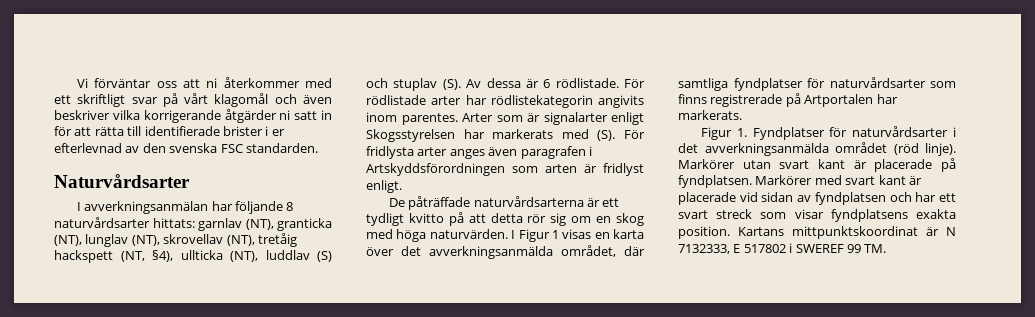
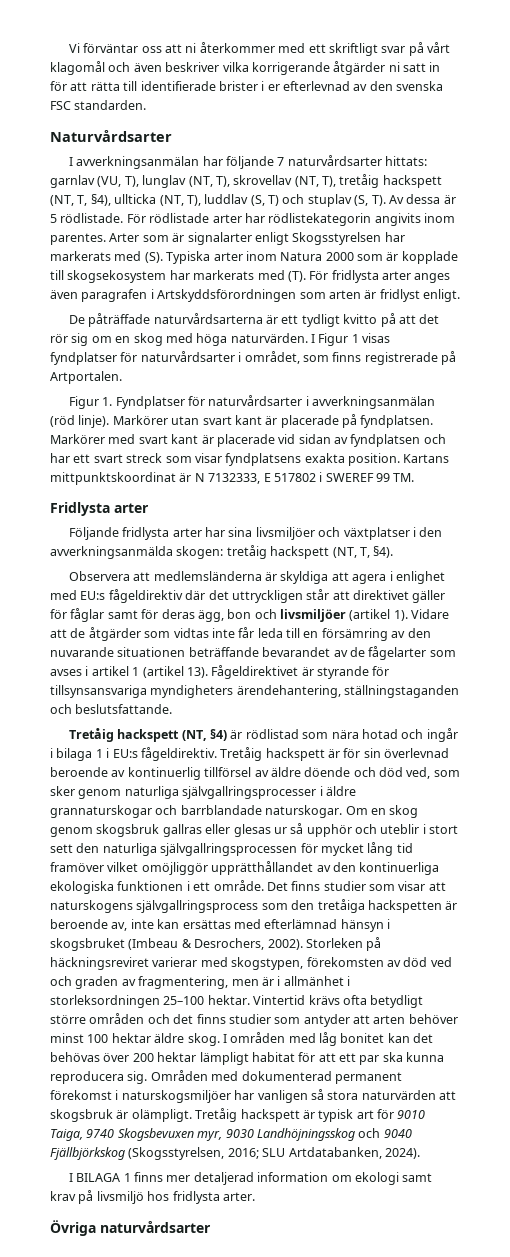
[286,202,294,211] 8 -> [277,157,285,166] 7
[245,218,332,231] [54,233,297,247] [54,250,145,263] (NT), granticka (NT), lunglav (NT), skrovellav (NT), tretåig hackspett (NT, -> [97,174,442,188] [50,195,88,206] (VU, T), lunglav (NT, T), skrovellav (NT, T), tretåig hackspett (NT, T,
[230,250,332,262] [366,78,461,91] (NT), luddlav (S) och stuplav (S). -> [159,194,386,207] (NT, T), luddlav (S, T) och stuplav (S, T).
[543,79,551,88] 6 -> [50,214,57,223] 5
(616, 135) none -> [166,251,458,264] [50,270,306,283] Typiska arter inom Natura 2000 som är kopplade till skogsekosystem har markerats med (T).
[490,213,523,223] detta -> [419,314,440,324] det
[594,229,644,239] [366,245,645,259] [678,78,728,91] en karta över det avverkningsanmälda området, där samtliga -> (391, 338) none
(926, 82) none -> [238,351,300,364] i området,
[804,94,898,107] [678,110,742,120] Artportalen har markerats. -> [50,371,122,384] Artportalen.
[678,142,887,156] det avverkningsanmälda området -> [312,396,436,409] avverkningsanmälan
(887, 248) none -> [50,502,149,516] [68,527,443,540] [50,545,394,559] [68,571,445,584] [50,589,446,603] [50,608,450,622] [50,627,431,641] [50,646,456,660] [50,665,390,679] [50,685,460,698] [50,704,173,714] [68,728,458,742] [50,747,450,761] [50,767,460,780] [50,786,356,799] [50,805,419,818] [50,823,459,837] [50,842,413,856] [50,861,440,875] [50,880,446,894] [50,899,458,913] [50,919,390,932] [50,937,382,951] [50,957,452,970] [50,976,350,989] [50,995,424,1008] [50,1013,458,1027] [50,1032,434,1046] [50,1052,445,1065] [50,1070,402,1084] [50,1089,456,1103] [50,1108,426,1122] [50,1128,412,1141] [50,1147,420,1160] [68,1172,433,1185] [50,1190,255,1204] [50,1220,211,1236] // Fridlysta arter // Följande fridlysta arter har sina livsmiljöer och växtplatser i den avverkningsanmälda skogen: tretåig hackspett (NT, T, §4). // Observera att medlemsländerna är skyldiga att agera i enlighet med EU:s fågeldirektiv där det uttryckligen står att direktivet gäller för fåglar samt för deras ägg, bon och livsmiljöer (artikel 1). Vidare att de åtgärder som vidtas inte får leda till en försämring av den nuvarande situationen beträffande bevarandet av de fågelarter som avses i artikel 1 (artikel 13). Fågeldirektivet är styrande för tillsynsansvariga myndigheters ärendehantering, ställningstaganden och beslutsfattande. // Tretåig hackspett (NT, §4) är rödlistad som nära hotad och ingår i bilaga 1 i EU:s fågeldirektiv. Tretåig hackspett är för sin överlevnad beroende av kontinuerlig tillförsel av äldre döende och död ved, som sker genom naturliga självgallringsprocesser i äldre grannaturskogar och barrblandade naturskogar. Om en skog genom skogsbruk gallras eller glesas ur så upphör och uteblir i stort sett den naturliga självgallringsprocessen för mycket lång tid framöver vilket omöjliggör upprätthållandet av den kontinuerliga ekologiska funktionen i ett område. Det finns studier som visar att naturskogens självgallringsprocess som den tretåiga hackspetten är beroende av, inte kan ersättas med efterlämnad hänsyn i skogsbruket (Imbeau & Desrochers, 2002). Storleken på häckningsreviret varierar med skogstypen, förekomsten av död ved och graden av fragmentering, men är i allmänhet i storleksordningen 25–100 hektar. Vintertid krävs ofta betydligt större områden och det finns studier som antyder att arten behöver minst 100 hektar äldre skog. I områden med låg bonitet kan det behövas över 200 hektar lämpligt habitat för att ett par ska kunna reproducera sig. Områden med dokumenterad permanent förekomst i naturskogsmiljöer har vanligen så stora naturvärden att skogsbruk är olämpligt. Tretåig hackspett är typisk art för 9010 Taiga, 9740 Skogsbevuxen myr, 9030 Landhöjningsskog och 9040 Fjällbjörkskog (Skogsstyrelsen, 2016; SLU Artdatabanken, 2024). // I BILAGA 1 finns mer detaljerad information om ekologi samt krav på livsmiljö hos fridlysta arter. // Övriga naturvårdsarter

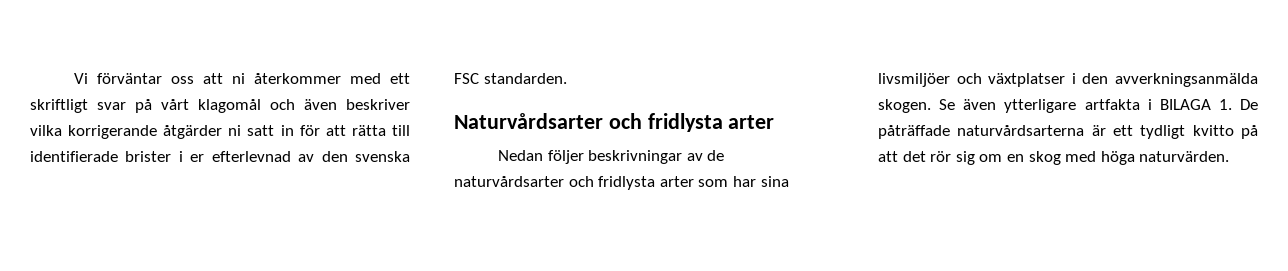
[68,155,428,169] [50,174,442,188] [50,194,456,207] [50,213,455,226] [50,232,405,245] [50,251,458,264] [50,270,451,283] [50,289,460,302] // I avverkningsanmälan har följande 7 naturvårdsarter hittats: garnlav (VU, T), lunglav (NT, T), skrovellav (NT, T), tretåig hackspett (NT, T, §4), ullticka (NT, T), luddlav (S, T) och stuplav (S, T). Av dessa är 5 rödlistade. För rödlistade arter har rödlistekategorin angivits inom parentes. Arter som är signalarter enligt Skogsstyrelsen har markerats med (S). Typiska arter inom Natura 2000 som är kopplade till skogsekosystem har markerats med (T). För fridlysta arter anges även paragrafen i Artskyddsförordningen som arten är fridlyst enligt. // -> [608,113,775,132] [498,150,725,164] [454,176,789,190] [878,73,1258,87] [878,99,1232,113] och fridlysta arter // Nedan följer beskrivningar av de naturvårdsarter och fridlysta arter som har sina livsmiljöer och växtplatser i den avverkningsanmälda skogen. Se även ytterligare artfakta i BILAGA 1.
[311,333,391,346] [50,351,456,365] [50,371,122,384] [68,395,436,409] [50,414,434,428] [50,434,446,447] [50,453,450,466] [50,472,415,485] [50,502,149,516] [68,527,443,540] [50,545,394,559] [68,571,445,584] [50,589,446,603] [50,608,450,622] [50,627,431,641] [50,646,456,660] [50,665,390,679] [50,685,460,698] [50,704,173,714] [68,728,458,742] [50,747,450,761] [50,767,460,780] [50,786,356,799] [50,805,419,818] [50,823,459,837] [50,842,413,856] [50,861,440,875] [50,880,446,894] [50,899,458,913] [50,919,390,932] [50,937,382,951] [50,957,452,970] [50,976,350,989] [50,995,424,1008] [50,1013,458,1027] [50,1032,434,1046] [50,1052,445,1065] [50,1070,402,1084] [50,1089,456,1103] [50,1108,426,1122] [50,1128,412,1141] [50,1147,420,1160] [68,1172,433,1185] [50,1190,255,1204] [50,1220,211,1236] I Figur 1 visas fyndplatser för naturvårdsarter i området, som finns registrerade på Artportalen. // Figur 1. Fyndplatser för naturvårdsarter i avverkningsanmälan (röd linje). Markörer utan svart kant är placerade på fyndplatsen. Markörer med svart kant är placerade vid sidan av fyndplatsen och har ett svart streck som visar fyndplatsens exakta position. Kartans mittpunktskoordinat är N 7132333, E 517802 i SWEREF 99 TM. // Fridlysta arter // Följande fridlysta arter har sina livsmiljöer och växtplatser i den avverkningsanmälda skogen: tretåig hackspett (NT, T, §4). // Observera att medlemsländerna är skyldiga att agera i enlighet med EU:s fågeldirektiv där det uttryckligen står att direktivet gäller för fåglar samt för deras ägg, bon och livsmiljöer (artikel 1). Vidare att de åtgärder som vidtas inte får leda till en försämring av den nuvarande situationen beträffande bevarandet av de fågelarter som avses i artikel 1 (artikel 13). Fågeldirektivet är styrande för tillsynsansvariga myndigheters ärendehantering, ställningstaganden och beslutsfattande. // Tretåig hackspett (NT, §4) är rödlistad som nära hotad och ingår i bilaga 1 i EU:s fågeldirektiv. Tretåig hackspett är för sin överlevnad beroende av kontinuerlig tillförsel av äldre döende och död ved, som sker genom naturliga självgallringsprocesser i äldre grannaturskogar och barrblandade naturskogar. Om en skog genom skogsbruk gallras eller glesas ur så upphör och uteblir i stort sett den naturliga självgallringsprocessen för mycket lång tid framöver vilket omöjliggör upprätthållandet av den kontinuerliga ekologiska funktionen i ett område. Det finns studier som visar att naturskogens självgallringsprocess som den tretåiga hackspetten är beroende av, inte kan ersättas med efterlämnad hänsyn i skogsbruket (Imbeau & Desrochers, 2002). Storleken på häckningsreviret varierar med skogstypen, förekomsten av död ved och graden av fragmentering, men är i allmänhet i storleksordningen 25–100 hektar. Vintertid krävs ofta betydligt större områden och det finns studier som antyder att arten behöver minst 100 hektar äldre skog. I områden med låg bonitet kan det behövas över 200 hektar lämpligt habitat för att ett par ska kunna reproducera sig. Områden med dokumenterad permanent förekomst i naturskogsmiljöer har vanligen så stora naturvärden att skogsbruk är olämpligt. Tretåig hackspett är typisk art för 9010 Taiga, 9740 Skogsbevuxen myr, 9030 Landhöjningsskog och 9040 Fjällbjörkskog (Skogsstyrelsen, 2016; SLU Artdatabanken, 2024). // I BILAGA 1 finns mer detaljerad information om ekologi samt krav på livsmiljö hos fridlysta arter. // Övriga naturvårdsarter -> (1230, 156) none

